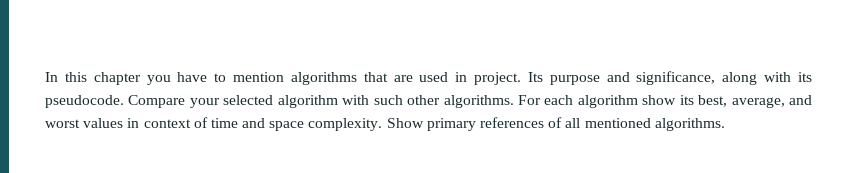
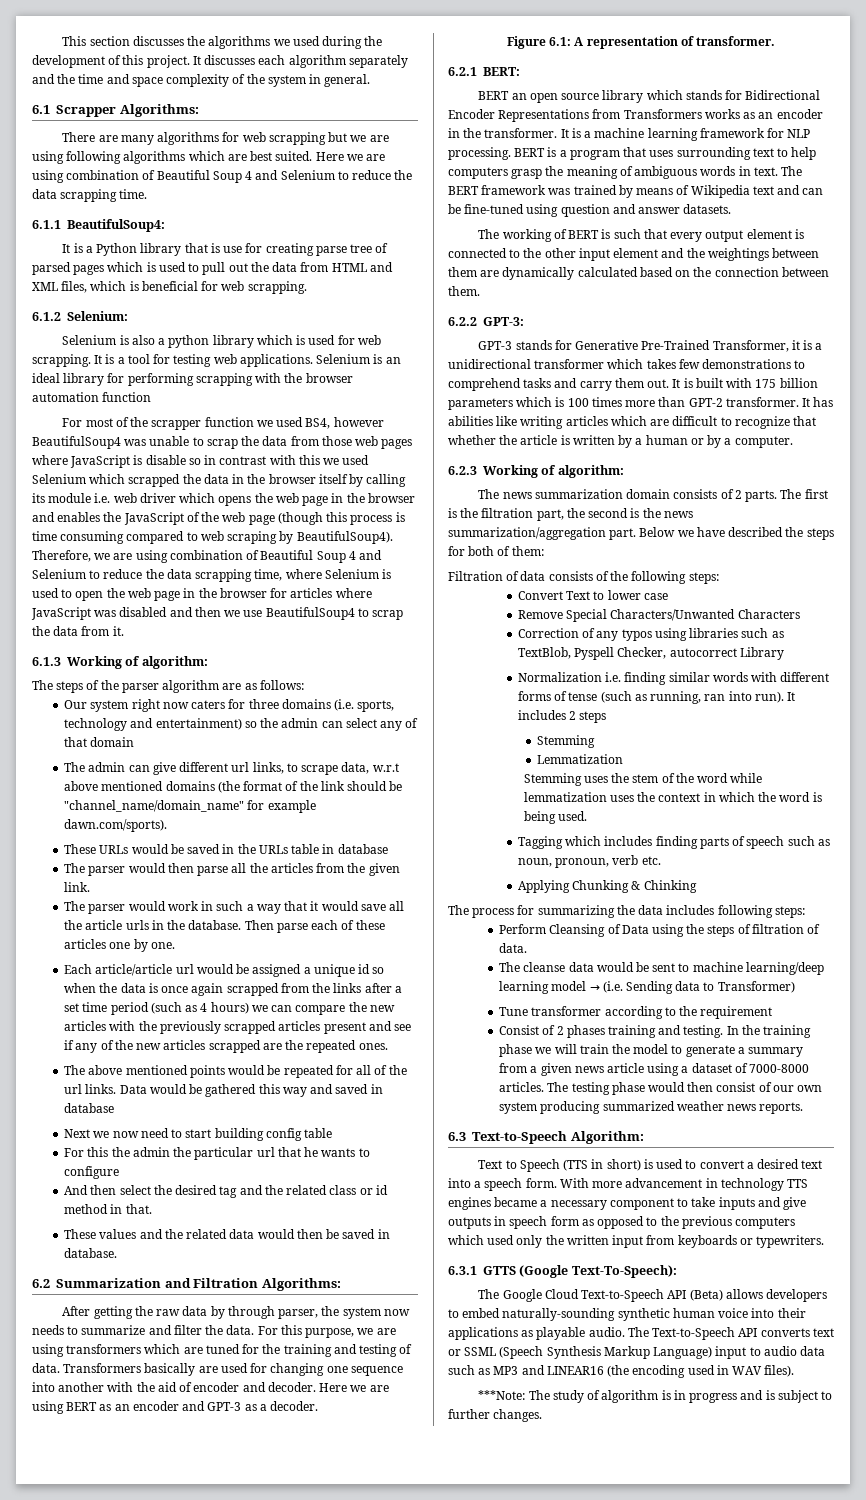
[45,71,813,85] [45,95,812,108] [45,117,725,131] In this chapter you have to mention algorithms that are used in project. Its purpose and significance, along with its pseudocode. Compare your selected algorithm with such other algorithms. For each algorithm show its best, average, and worst values in context of time and space complexity. Show primary references of all mentioned algorithms. -> [62,36,383,49] [32,55,408,68] [32,74,371,87] [32,104,199,117] [62,132,389,145] [32,151,386,164] [32,170,413,183] [32,189,148,202] [32,219,165,232] [62,243,389,256] [32,262,393,275] [32,281,307,294] [32,311,128,321] [62,335,381,348] [32,354,401,367] [32,373,353,386] [32,392,152,402] [62,417,384,430] [32,436,413,449] [32,455,370,468] [32,474,407,487] [32,493,415,506] [32,512,405,525] [32,531,393,544] [32,550,383,563] [32,569,392,582] [32,588,372,601] [31,607,404,620] [32,626,124,636] [32,656,208,669] [32,680,304,693] [64,699,395,712] [64,718,419,731] [64,737,135,747] [64,762,399,775] [64,781,403,793] [64,800,316,813] [64,819,168,832] [64,844,388,854] [64,863,400,876] [64,882,91,892] [64,901,405,914] [64,920,385,933] [64,939,175,952] [64,964,385,977] [64,983,402,996] [64,1002,395,1015] [64,1021,412,1034] [64,1040,388,1053] [64,1065,407,1078] [64,1084,383,1097] [64,1103,115,1113] [64,1128,333,1141] [64,1147,370,1160] [64,1166,120,1179] [64,1185,388,1198] [64,1204,152,1214] [64,1229,390,1239] [64,1248,118,1258] [32,1278,341,1291] [62,1306,410,1319] [32,1325,396,1338] [32,1344,413,1357] [32,1363,403,1376] [32,1382,389,1392] [32,1401,319,1414] [506,36,776,49] [448,67,520,76] [478,90,821,103] [448,109,823,122] [448,128,811,141] [448,147,817,160] [448,166,803,179] [448,185,824,198] [448,204,732,217] [478,229,804,242] [448,248,820,261] [448,267,829,280] [448,286,480,296] [448,317,524,326] [478,340,823,352] [448,359,806,369] [448,378,818,391] [448,397,834,410] [448,416,817,429] [448,435,793,448] [448,465,624,478] [478,489,828,502] [448,508,693,521] [448,527,834,540] [448,546,544,556] [448,571,719,584] [517,590,668,600] [517,609,800,622] [517,628,784,641] [517,647,784,660] [517,672,830,685] [517,691,796,704] [517,710,607,723] [536,735,595,748] [536,754,623,764] [523,773,763,786] [523,792,822,802] [523,811,587,824] [517,836,830,849] [517,855,661,868] [517,880,697,893] [448,905,805,918] [499,924,821,937] [499,943,528,953] [499,962,824,975] [499,981,795,994] [499,1006,773,1019] [499,1025,812,1038] [499,1044,804,1057] [499,1063,810,1076] [499,1082,823,1095] [499,1101,804,1114] [448,1131,644,1144] [478,1159,823,1172] [448,1178,809,1191] [448,1197,807,1210] [448,1216,796,1229] [448,1235,825,1248] [448,1265,677,1278] [478,1289,828,1302] [448,1308,806,1321] [448,1327,834,1340] [448,1346,826,1359] [448,1365,795,1378] [478,1390,833,1403] [448,1409,543,1422] This section discusses the algorithms we used during the development of this project. It discusses each algorithm separately and the time and space complexity of the system in general. // 6.1 Scrapper Algorithms: // There are many algorithms for web scrapping but we are using following algorithms which are best suited. Here we are using combination of Beautiful Soup 4 and Selenium to reduce the data scrapping time. // 6.1.1 BeautifulSoup4: // It is a Python library that is use for creating parse tree of parsed pages which is used to pull out the data from HTML and XML files, which is beneficial for web scrapping. // 6.1.2 Selenium: // Selenium is also a python library which is used for web scrapping. It is a tool for testing web applications. Selenium is an ideal library for performing scrapping with the browser automation function // For most of the scrapper function we used BS4, however BeautifulSoup4 was unable to scrap the data from those web pages where JavaScript is disable so in contrast with this we used Selenium which scrapped the data in the browser itself by calling its module i.e. web driver which opens the web page in the browser and enables the JavaScript of the web page (though this process is time consuming compared to web scraping by BeautifulSoup4). Therefore, we are using combination of Beautiful Soup 4 and Selenium to reduce the data scrapping time, where Selenium is used to open the web page in the browser for articles where JavaScript was disabled and then we use BeautifulSoup4 to scrap the data from it. // 6.1.3 Working of algorithm: // The steps of the parser algorithm are as follows: // Our system right now caters for three domains (i.e. sports, technology and entertainment) so the admin can select any of that domain // The admin can give different url links, to scrape data, w.r.t above mentioned domains (the format of the link should be "channel_name/domain_name" for example dawn.com/sports). // These URLs would be saved in the URLs table in database // The parser would then parse all the articles from the given link. // The parser would work in such a way that it would save all the article urls in the database. Then parse each of these articles one by one. // Each article/article url would be assigned a unique id so when the data is once again scrapped from the links after a set time period (such as 4 hours) we can compare the new articles with the previously scrapped articles present and see if any of the new articles scrapped are the repeated ones. // The above mentioned points would be repeated for all of the url links. Data would be gathered this way and saved in database // Next we now need to start building config table // For this the admin the particular url that he wants to configure // And then select the desired tag and the related class or id method in that. // These values and the related data would then be saved in database. // 6.2 Summarization and Filtration Algorithms: // After getting the raw data by through parser, the system now needs to summarize and filter the data. For this purpose, we are using transformers which are tuned for the training and testing of data. Transformers basically are used for changing one sequence into another with the aid of encoder and decoder. Here we are using BERT as an encoder and GPT-3 as a decoder. // Figure 6.1: A representation of transformer. // 6.2.1 BERT: // BERT an open source library which stands for Bidirectional Encoder Representations from Transformers works as an encoder in the transformer. It is a machine learning framework for NLP processing. BERT is a program that uses surrounding text to help computers grasp the meaning of ambiguous words in text. The BERT framework was trained by means of Wikipedia text and can be fine-tuned using question and answer datasets. // The working of BERT is such that every output element is connected to the other input element and the weightings between them are dynamically calculated based on the connection between them. // 6.2.2 GPT-3: // GPT-3 stands for Generative Pre-Trained Transformer, it is a unidirectional transformer which takes few demonstrations to comprehend tasks and carry them out. It is built with 175 billion parameters which is 100 times more than GPT-2 transformer. It has abilities like writing articles which are difficult to recognize that whether the article is written by a human or by a computer. // 6.2.3 Working of algorithm: // The news summarization domain consists of 2 parts. The first is the filtration part, the second is the news summarization/aggregation part. Below we have described the steps for both of them: // Filtration of data consists of the following steps: // Convert Text to lower case // Remove Special Characters/Unwanted Characters // Correction of any typos using libraries such as TextBlob, Pyspell Checker, autocorrect Library // Normalization i.e. finding similar words with different forms of tense (such as running, ran into run). It includes 2 steps // Stemming // Lemmatization // Stemming uses the stem of the word while lemmatization uses the context in which the word is being used. // Tagging which includes finding parts of speech such as noun, pronoun, verb etc. // Applying Chunking & Chinking // The process for summarizing the data includes following steps: // Perform Cleansing of Data using the steps of filtration of data. // The cleanse data would be sent to machine learning/deep learning model → (i.e. Sending data to Transformer) // Tune transformer according to the requirement // Consist of 2 phases training and testing. In the training phase we will train the model to generate a summary from a given news article using a dataset of 7000-8000 articles. The testing phase would then consist of our own system producing summarized weather news reports. // 6.3 Text-to-Speech Algorithm: // Text to Speech (TTS in short) is used to convert a desired text into a speech form. With more advancement in technology TTS engines became a necessary component to take inputs and give outputs in speech form as opposed to the previous computers which used only the written input from keyboards or typewriters. // 6.3.1 GTTS (Google Text-To-Speech): // The Google Cloud Text-to-Speech API (Beta) allows developers to embed naturally-sounding synthetic human voice into their applications as playable audio. The Text-to-Speech API converts text or SSML (Speech Synthesis Markup Language) input to audio data such as MP3 and LINEAR16 (the encoding used in WAV files). // ***Note: The study of algorithm is in progress and is subject to further changes.

